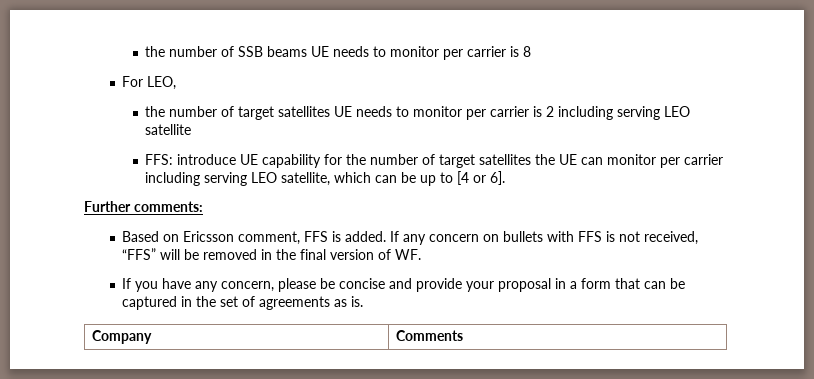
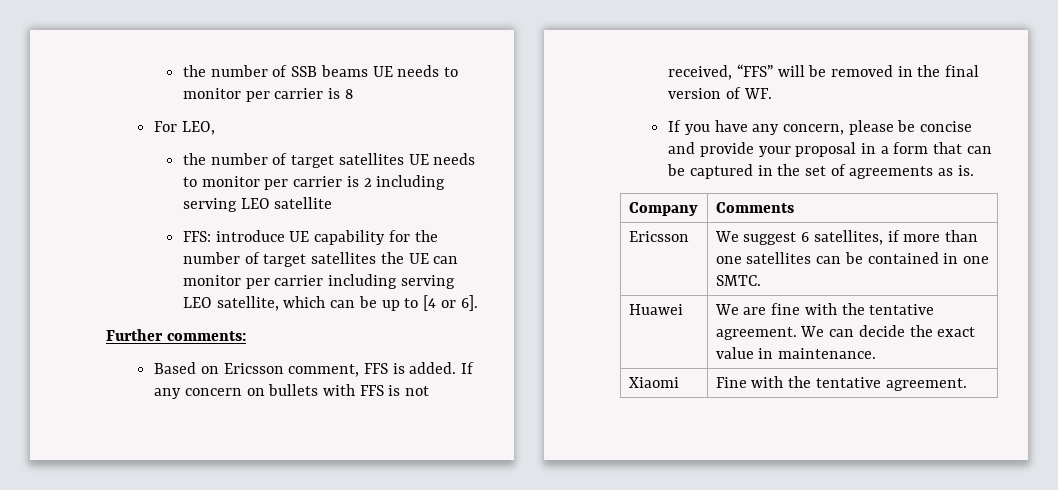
(463, 335) none -> [628,231,689,242] [714,230,979,245] [715,252,990,264] [715,275,761,286] [628,304,683,315] [714,303,935,315] [715,325,976,340] [715,347,877,359] [628,377,679,388] [715,376,967,391] // Ericsson | We suggest 6 satellites, if more than one satellites can be contained in one SMTC. // Huawei | We are fine with the tentative agreement. We can decide the exact value in maintenance. // Xiaomi | Fine with the tentative agreement.

